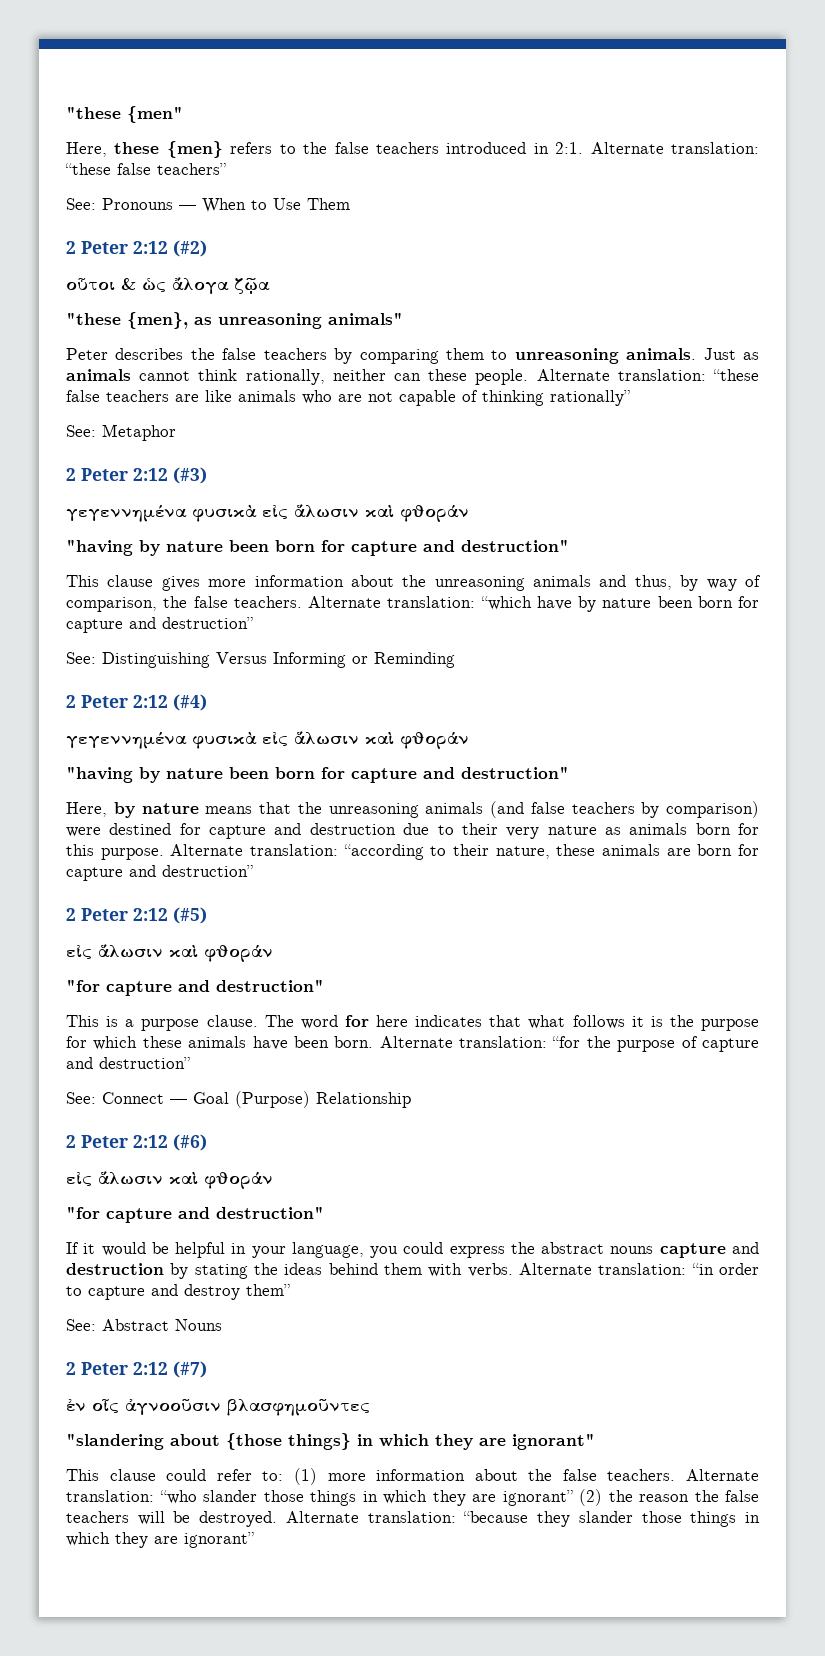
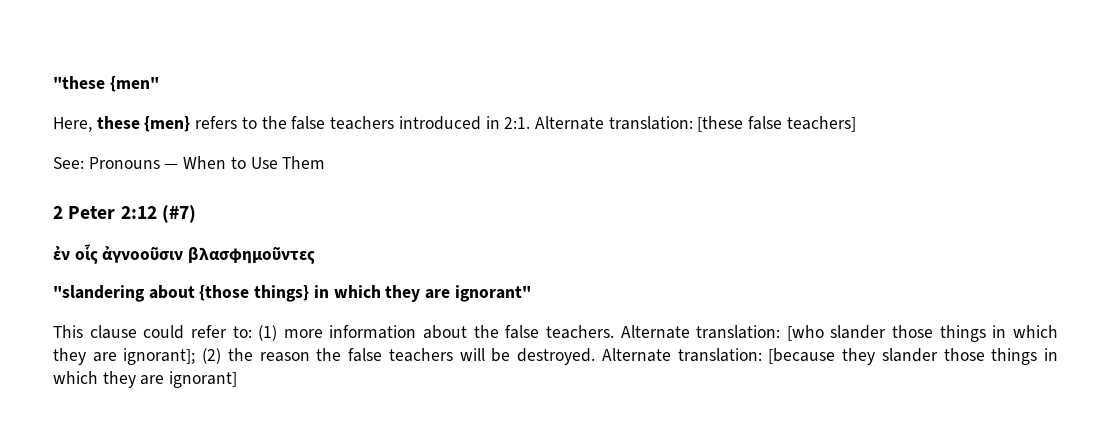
[65,163,226,175] “these false teachers” -> [697,116,856,132] [these false teachers]
[66,240,207,257] [66,277,270,294] [66,312,403,329] [66,348,759,364] [66,369,759,385] [66,390,630,406] [66,424,176,441] [66,467,207,484] [66,504,469,522] [66,539,569,556] [66,575,761,591] [66,596,759,612] [66,617,253,633] [66,652,455,668] [66,694,207,711] [66,731,469,749] [66,766,569,783] [66,801,759,818] [66,823,759,839] [66,844,759,860] [66,865,253,881] [66,907,207,924] [66,944,273,962] [66,979,324,996] [66,1015,759,1031] [66,1036,759,1052] [66,1057,190,1069] [66,1091,411,1108] [66,1134,207,1151] [66,1171,273,1189] [66,1206,324,1223] [66,1242,759,1258] [66,1263,760,1279] [66,1284,290,1300] [66,1319,222,1331] // 2 Peter 2:12 (#2) // οὗτοι & ὡς ἄλογα ζῷα // "these {men}, as unreasoning animals" // Peter describes the false teachers by comparing them to unreasoning animals. Just as animals cannot think rationally, neither can these people. Alternate translation: “these false teachers are like animals who are not capable of thinking rationally” // See: Metaphor // 2 Peter 2:12 (#3) // γεγεννημένα φυσικὰ εἰς ἅλωσιν καὶ φθοράν // "having by nature been born for capture and destruction" // This clause gives more information about the unreasoning animals and thus, by way of comparison, the false teachers. Alternate translation: “which have by nature been born for capture and destruction” // See: Distinguishing Versus Informing or Reminding // 2 Peter 2:12 (#4) // γεγεννημένα φυσικὰ εἰς ἅλωσιν καὶ φθοράν // "having by nature been born for capture and destruction" // Here, by nature means that the unreasoning animals (and false teachers by comparison) were destined for capture and destruction due to their very nature as animals born for this purpose. Alternate translation: “according to their nature, these animals are born for capture and destruction” // 2 Peter 2:12 (#5) // εἰς ἅλωσιν καὶ φθοράν // "for capture and destruction" // This is a purpose clause. The word for here indicates that what follows it is the purpose for which these animals have been born. Alternate translation: “for the purpose of capture and destruction” // See: Connect — Goal (Purpose) Relationship // 2 Peter 2:12 (#6) // εἰς ἅλωσιν καὶ φθοράν // "for capture and destruction" // If it would be helpful in your language, you could express the abstract nouns capture and destruction by stating the ideas behind them with verbs. Alternate translation: “in order to capture and destroy them” // See: Abstract Nouns -> (326, 162) none
[159,1490,573,1506] “who slander those things in which they are ignorant” -> [786,325,1059,342] [53,348,196,365] [who slander those things in which they are ignorant];
[463,1511,529,1523] “because -> [768,348,836,364] [because
[184,1532,254,1548] ignorant” -> [169,371,238,388] ignorant]

